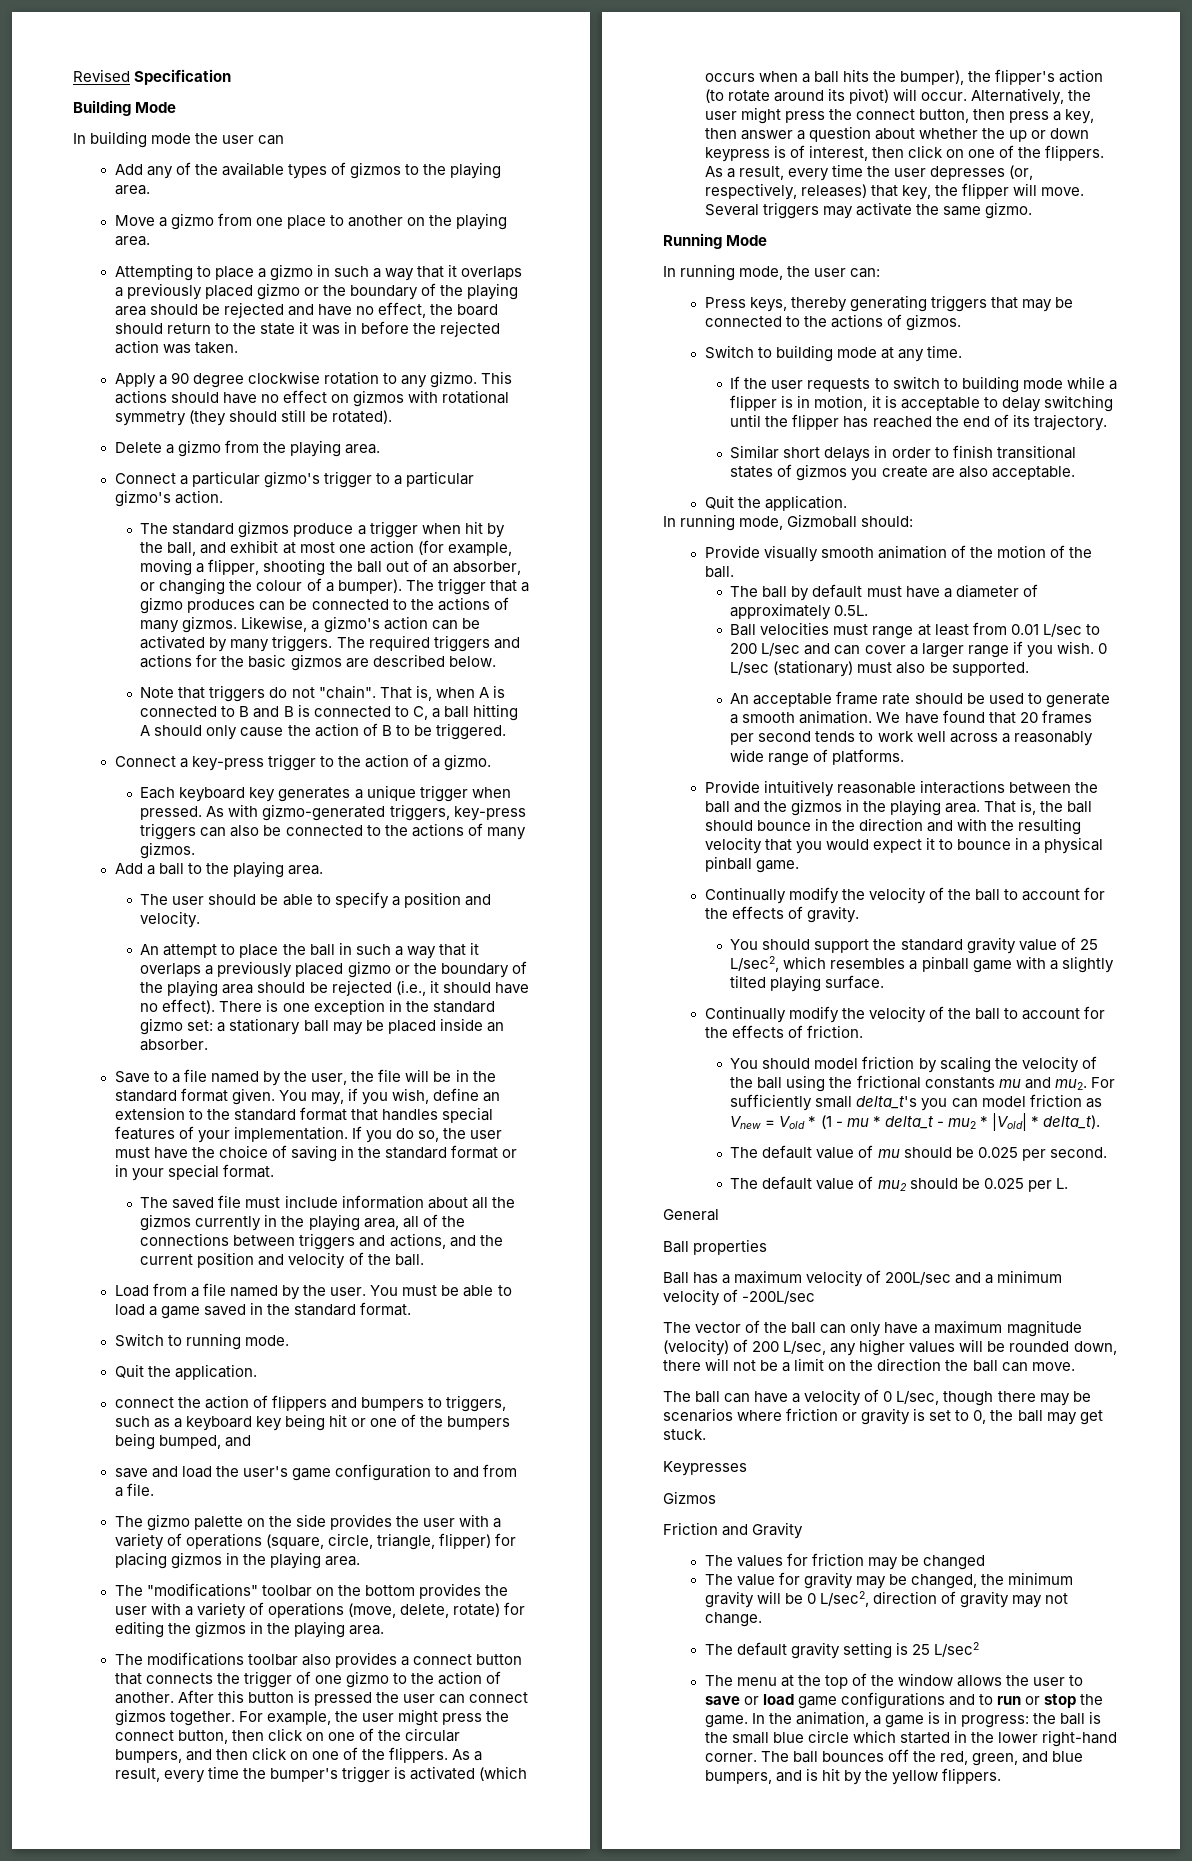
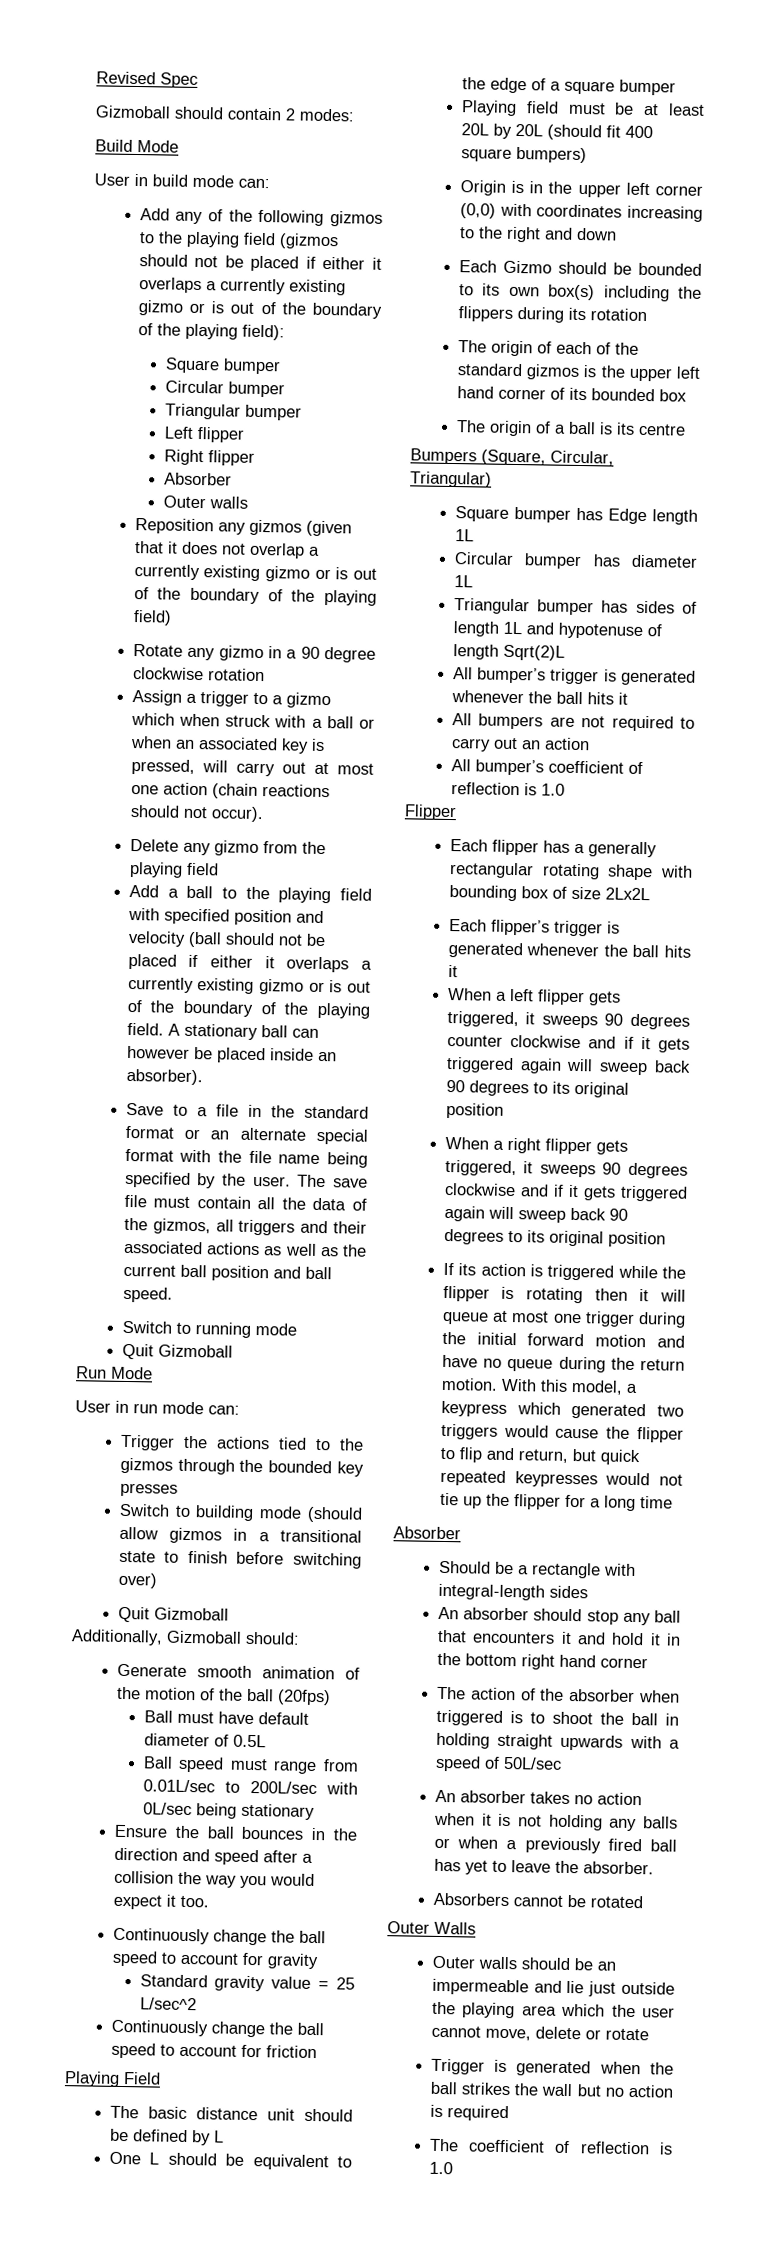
[134,69,232,85] [73,100,177,116] [73,131,285,148] Specification // Building Mode // In building mode the user can -> [160,72,198,88] [95,105,355,122] [95,139,179,153] [94,173,270,189] Spec // Gizmoball should contain 2 modes: // Build Mode // User in build mode can:
[222,162,347,179] available types of -> [258,209,325,226] following
[114,185,150,195] [114,213,508,230] [114,236,150,246] [114,264,523,281] [114,283,519,300] [114,302,499,318] [114,321,501,337] [114,340,239,354] [114,373,156,388] area. // Move a gizmo from one place to another on the playing area. // Attempting to place a gizmo in such a way that it overlaps a previously placed gizmo or the boundary of the playing area should be rejected and have no effect, the board should return to the state it was in before the rejected action was taken. // Apply -> [242,232,339,250] [138,254,383,272] [138,277,346,296] [137,300,382,319] [137,323,285,341] [164,357,281,375] [164,380,285,398] [164,403,302,421] [163,426,244,443] [163,449,255,466] [163,472,232,486] [162,495,248,509] [134,518,352,537] [134,541,320,559] [133,564,377,582] [133,586,377,606] [132,609,172,626] [132,643,282,662] field (gizmos should not be placed if either it overlaps a currently existing gizmo or is out of the boundary of the playing field): // Square bumper // Circular bumper // Triangular bumper // Left flipper // Right flipper // Absorber // Outer walls // Reposition any gizmos (given that it does not overlap a currently existing gizmo or is out of the boundary of the playing field) // Rotate any gizmo in
[383,371,513,388] [114,390,510,407] [114,409,393,426] to any gizmo. This actions should have no effect on gizmos with rotational symmetry (they should still be rotated). -> [131,689,331,709] [130,712,375,729] [129,735,325,754] [130,758,375,777] [130,782,330,799] [129,804,264,823] // Assign a trigger to a gizmo which when struck with a ball or when an associated key is pressed, will carry out at most one action (chain reactions should not occur).
[165,444,174,454] a -> [182,842,211,856] any
[345,444,381,454] [114,471,475,488] [114,490,223,507] [140,521,505,538] [140,540,512,556] [140,559,521,576] [140,578,529,595] [140,597,509,614] [140,616,480,633] [140,635,520,652] [140,654,496,671] [140,685,505,702] [140,704,518,721] [140,723,506,740] [114,754,492,771] [140,785,511,802] [140,804,526,821] [140,823,526,840] [140,842,196,859] area. // Connect a particular gizmo's trigger to a particular gizmo's action. // The standard gizmos produce a trigger when hit by the ball, and exhibit at most one action (for example, moving a flipper, shooting the ball out of an absorber, or changing the colour of a bumper). The trigger that a gizmo produces can be connected to the actions of many gizmos. Likewise, a gizmo's action can be activated by many triggers. The required triggers and actions for the basic gizmos are described below. // Note that triggers do not "chain". That is, when A is connected to B and B is connected to C, a ball hitting A should only cause the action of B to be triggered. // Connect a key-press trigger to the action of a gizmo. // Each keyboard key generates a unique trigger when pressed. As with gizmo-generated triggers, key-press triggers can also be connected to the actions of many gizmos. -> [185,862,219,876] field
[288,865,324,875] [140,892,491,909] [140,911,201,928] [140,942,479,959] [140,961,527,978] [140,980,529,997] [140,999,495,1015] [140,1018,363,1035] area. // The user should be able to specify a position and velocity. // An attempt to place the ball in such a way that it overlaps a previously placed gizmo or the boundary of the playing area should be rejected (i.e., it should have no effect). There is one exception in the standard gizmo set: a stationary ball may -> [340,888,372,901] [127,907,324,926] [127,930,326,948] [127,953,372,973] [127,976,371,995] [126,999,370,1019] [126,1022,319,1041] [126,1045,190,1059] field with specified position and velocity (ball should not be placed if either it overlaps a currently existing gizmo or is out of the boundary of the playing field. A stationary ball can however
[140,1039,209,1051] absorber. -> [125,1068,203,1086] absorber).
[211,1069,496,1086] [114,1088,501,1105] [114,1107,494,1123] [114,1126,503,1143] [114,1145,338,1162] named by the user, the file will be in the standard format given. You may, if you wish, define an extension to the standard format that handles special features of your implementation. If you do so, the user must have the choice of saving -> (239, 1110) none
[114,1164,275,1181] [140,1195,515,1209] [140,1214,465,1231] [140,1233,503,1250] [140,1252,424,1269] [114,1283,512,1300] [114,1302,412,1319] in your special format. // The saved file must include information about all the gizmos currently in the playing area, all of the connections between triggers and actions, and the current position and velocity of the ball. // Load from a file named by the user. You must be able to load a game saved in the standard format. -> [210,1127,368,1145] [124,1148,369,1168] [124,1171,369,1189] [123,1194,368,1211] [123,1217,367,1236] [123,1240,367,1257] [122,1264,332,1282] [122,1286,173,1303] an alternate special format with the file name being specified by the user. The save file must contain all the data of the gizmos, all triggers and their associated actions as well as the current ball position and ball speed.
[245,1335,290,1346] [114,1364,258,1380] [114,1395,507,1412] [114,1414,511,1431] [114,1433,252,1450] [114,1464,518,1481] [114,1483,154,1497] [114,1514,502,1531] [114,1533,517,1550] [114,1552,361,1569] [114,1583,509,1599] [114,1602,526,1619] [114,1621,385,1638] [114,1652,523,1668] [114,1671,502,1688] [114,1690,529,1706] [114,1709,510,1726] [114,1728,461,1744] [114,1747,483,1763] [114,1766,528,1783] [704,69,1104,85] [704,88,1092,105] [704,107,1095,124] [704,126,1090,142] [704,145,1105,162] [704,164,1034,181] [704,183,1085,200] [704,202,1033,219] [663,233,768,249] [663,264,881,281] [704,295,1074,312] [704,314,962,331] [704,345,963,362] [730,376,1117,393] [730,395,1113,412] [730,414,1107,431] [730,445,1076,462] [730,464,1075,481] [704,495,848,511] [663,514,784,531] mode. // Quit the application. // connect the action of flippers and bumpers to triggers, such as a keyboard key being hit or one of the bumpers being bumped, and // save and load the user's game configuration to and from a file. // The gizmo palette on the side provides the user with a variety of operations (square, circle, triangle, flipper) for placing gizmos in the playing area. // The "modifications" toolbar on the bottom provides the user with a variety of operations (move, delete, rotate) for editing the gizmos in the playing area. // The modifications toolbar also provides a connect button that connects the trigger of one gizmo to the action of another. After this button is pressed the user can connect gizmos together. For example, the user might press the connect button, then click on one of the circular bumpers, and then click on one of the flippers. As a result, every time the bumper's trigger is activated (which occurs when a ball hits the bumper), the flipper's action (to rotate around its pivot) will occur. Alternatively, the user might press the connect button, then press a key, then answer a question about whether the up or down keypress is of interest, then click on one of the flippers. As a result, every time the user depresses (or, respectively, releases) that key, the flipper will move. Several triggers may activate the same gizmo. // Running Mode // In running mode, the user can: // Press keys, thereby generating triggers that may be connected to the actions of gizmos. // Switch to building mode at any time. // If the user requests to switch to building mode while a flipper is in motion, it is acceptable to delay switching until the flipper has reached the end of its trajectory. // Similar short delays in order to finish transitional states of gizmos you create are also acceptable. // Quit the application. // In running mode, -> [254,1322,297,1336] [121,1343,233,1360] [76,1366,153,1380] [75,1400,240,1415] [119,1434,365,1451] [119,1457,364,1477] [119,1482,178,1497] [118,1503,363,1523] [118,1526,362,1544] [118,1550,362,1569] [117,1572,157,1589] [117,1606,229,1623] [71,1629,163,1646] mode // Quit Gizmoball // Run Mode // User in run mode can: // Trigger the actions tied to the gizmos through the bounded key presses // Switch to building mode (should allow gizmos in a transitional state to finish before switching over) // Quit Gizmoball // Additionally,
[704,545,818,562] Provide visually -> [116,1663,187,1677] Generate
[704,566,734,578] [730,584,952,601] ball. // The ball by default must have a -> [245,1688,331,1706] [143,1710,309,1725] ball (20fps) // Ball must have default
[730,603,869,620] [730,622,830,636] approximately 0.5L. // Ball velocities -> [232,1734,266,1748] [142,1756,225,1773] 0.5L // Ball speed
[917,622,1100,637] [730,641,1107,658] [730,660,1029,677] [730,691,1110,708] [730,710,1092,724] [730,731,1093,746] [730,749,905,766] [704,780,1099,797] [704,799,1093,816] [704,818,1082,835] [704,837,1104,854] [704,856,799,873] [704,887,1106,904] [704,906,860,923] [730,937,1098,954] [730,956,1114,973] [730,975,885,992] [704,1006,1106,1023] [704,1025,864,1038] [730,1056,1097,1073] [730,1075,1115,1092] [730,1094,1102,1111] [730,1113,1101,1131] [730,1145,1107,1161] [730,1176,1068,1192] [663,1209,719,1221] [663,1239,768,1255] [663,1270,1063,1287] [663,1289,816,1306] [663,1320,1082,1337] [663,1339,1117,1356] [663,1358,1075,1372] [663,1389,1091,1406] [663,1408,1103,1425] [663,1429,706,1440] [663,1461,747,1476] [663,1491,716,1504] [663,1522,804,1539] [704,1553,986,1570] [704,1572,1074,1589] [704,1591,1069,1608] [704,1612,762,1627] [704,1642,980,1659] [704,1673,1084,1689] [704,1692,1104,1709] [704,1711,1102,1728] [704,1730,1118,1747] [704,1749,1084,1766] [704,1768,1002,1785] at least from 0.01 L/sec to 200 L/sec and can cover a larger range if you wish. 0 L/sec (stationary) must also be supported. // An acceptable frame rate should be used to generate a smooth animation. We have found that 20 frames per second tends to work well across a reasonably wide range of platforms. // Provide intuitively reasonable interactions between the ball and the gizmos in the playing area. That is, the ball should bounce in the direction and with the resulting velocity that you would expect it to bounce in a physical pinball game. // Continually modify the velocity of the ball to account for the effects of gravity. // You should support the standard gravity value of 25 L/sec2, which resembles a pinball game with a slightly tilted playing surface. // Continually modify the velocity of the ball to account for the effects of friction. // You should model friction by scaling the velocity of the ball using the frictional constants mu and mu2. For sufficiently small delta_t's you can model friction as Vnew = Vold * (1 - mu * delta_t - mu2 * |Vold| * delta_t). // The default value of mu should be 0.025 per second. // The default value of mu2 should be 0.025 per L. // General // Ball properties // Ball has a maximum velocity of 200L/sec and a minimum velocity of -200L/sec // The vector of the ball can only have a maximum magnitude (velocity) of 200 L/sec, any higher values will be rounded down, there will not be a limit on the direction the ball can move. // The ball can have a velocity of 0 L/sec, though there may be scenarios where friction or gravity is set to 0, the ball may get stuck. // Keypresses // Gizmos // Friction and Gravity // The values for friction may be changed // The value for gravity may be changed, the minimum gravity will be 0 L/sec2, direction of gravity may not change. // The default gravity setting is 25 L/sec2 // The menu at the top of the window allows the user to save or load game configurations and to run or stop the game. In the animation, a game is in progress: the ball is the small blue circle which started in the lower right-hand corner. The ball bounces off the red, green, and blue bumpers, and is hit by the yellow flippers. -> [323,1759,359,1772] [142,1779,358,1795] [142,1802,315,1820] [113,1824,358,1841] [113,1847,313,1866] [113,1870,315,1889] [112,1894,209,1910] [112,1927,326,1946] [111,1950,319,1970] [139,1974,355,1992] [139,1997,197,2011] [110,2019,324,2038] [110,2042,317,2059] [64,2071,161,2087] [109,2105,353,2122] [109,2128,224,2146] [108,2151,352,2171] [461,77,676,96] [460,100,705,116] [460,123,653,141] [460,146,587,164] [459,180,703,198] [459,203,703,222] [459,226,617,243] [458,260,702,276] [458,283,702,302] [457,306,647,323] [457,340,639,357] [456,363,701,382] [456,386,687,402] [455,420,686,437] [410,448,614,466] [410,471,492,488] [454,506,698,525] [454,529,474,542] [453,552,698,570] [453,575,473,588] [453,598,697,616] [452,621,662,640] [452,644,565,661] [452,667,696,686] [450,689,628,705] [451,713,695,732] [450,737,590,752] [450,759,643,776] [450,782,565,796] [404,804,457,821] [449,838,657,858] [448,861,693,881] [448,884,650,902] [448,918,620,937] [447,941,691,959] [447,964,458,978] [447,987,621,1006] [446,1010,690,1030] [446,1034,690,1053] [445,1056,691,1076] [445,1079,629,1098] [445,1102,504,1119] [444,1136,628,1155] [444,1159,688,1179] [443,1182,688,1202] [443,1205,628,1223] [443,1228,666,1248] [442,1262,686,1281] [442,1285,686,1304] [441,1310,686,1328] [441,1331,685,1348] [441,1354,685,1373] [440,1377,638,1395] [440,1400,684,1420] [440,1423,684,1443] [439,1447,640,1466] [439,1469,683,1488] [439,1492,673,1511] [393,1526,461,1540] [438,1560,636,1579] [437,1583,588,1601] [437,1606,681,1626] [436,1629,681,1646] [436,1652,648,1670] [436,1686,680,1703] [435,1709,679,1726] [435,1732,680,1751] [434,1755,562,1772] [434,1789,642,1806] [433,1812,678,1832] [433,1836,677,1854] [433,1858,654,1875] [432,1892,643,1909] [387,1921,476,1935] [431,1955,616,1971] [431,1978,675,1997] [431,2001,675,2019] [430,2025,649,2041] [430,2058,674,2077] [429,2081,674,2098] [429,2104,509,2122] [428,2138,673,2155] [428,2161,453,2175] from 0.01L/sec to 200L/sec with 0L/sec being stationary // Ensure the ball bounces in the direction and speed after a collision the way you would expect it too. // Continuously change the ball speed to account for gravity // Standard gravity value = 25 L/sec^2 // Continuously change the ball speed to account for friction // Playing Field // The basic distance unit should be defined by L // One L should be equivalent to the edge of a square bumper // Playing field must be at least 20L by 20L (should fit 400 square bumpers) // Origin is in the upper left corner (0,0) with coordinates increasing to the right and down // Each Gizmo should be bounded to its own box(s) including the flippers during its rotation // The origin of each of the standard gizmos is the upper left hand corner of its bounded box // The origin of a ball is its centre // Bumpers (Square, Circular, Triangular) // Square bumper has Edge length 1L // Circular bumper has diameter 1L // Triangular bumper has sides of length 1L and hypotenuse of length Sqrt(2)L // All bumper’s trigger is generated whenever the ball hits it // All bumpers are not required to carry out an action // All bumper’s coefficient of reflection is 1.0 // Flipper // Each flipper has a generally rectangular rotating shape with bounding box of size 2Lx2L // Each flipper’s trigger is generated whenever the ball hits it // When a left flipper gets triggered, it sweeps 90 degrees counter clockwise and if it gets triggered again will sweep back 90 degrees to its original position // When a right flipper gets triggered, it sweeps 90 degrees clockwise and if it gets triggered again will sweep back 90 degrees to its original position // If its action is triggered while the flipper is rotating then it will queue at most one trigger during the initial forward motion and have no queue during the return motion. With this model, a keypress which generated two triggers would cause the flipper to flip and return, but quick repeated keypresses would not tie up the flipper for a long time // Absorber // Should be a rectangle with integral-length sides // An absorber should stop any ball that encounters it and hold it in the bottom right hand corner // The action of the absorber when triggered is to shoot the ball in holding straight upwards with a speed of 50L/sec // An absorber takes no action when it is not holding any balls or when a previously fired ball has yet to leave the absorber. // Absorbers cannot be rotated // Outer Walls // Outer walls should be an impermeable and lie just outside the playing area which the user cannot move, delete or rotate // Trigger is generated when the ball strikes the wall but no action is required // The coefficient of reflection is 1.0

